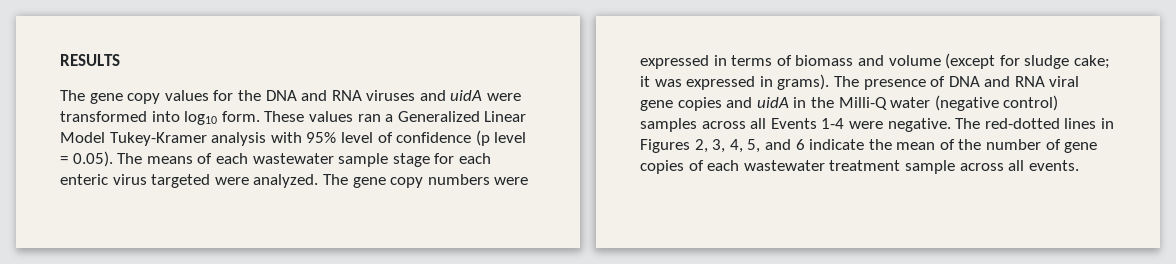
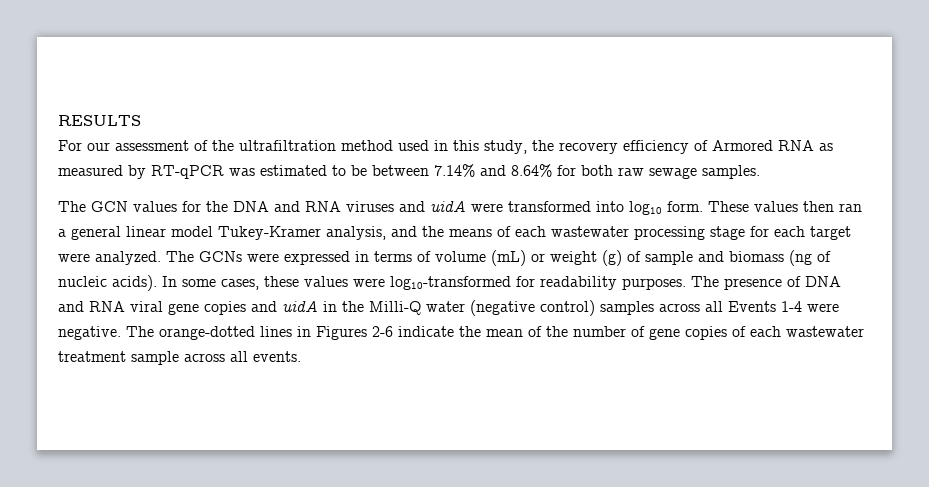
[60,90,161,104] // The gene copy -> [58,140,833,154] [58,164,760,179] [58,201,128,212] // For our assessment of the ultrafiltration method used in this study, the recovery efficiency of Armored RNA as measured by RT-qPCR was estimated to be between 7.14% and 8.64% for both raw sewage samples. // The GCN
(353, 116) none -> [803,201,834,212] then
[397,111,527,122] [60,130,527,146] [60,151,143,167] Generalized Linear Model Tukey-Kramer analysis with 95% level of confidence (p level = 0.05). The -> [71,226,444,240] general linear model Tukey-Kramer analysis, and the
[338,153,389,167] sample -> [634,226,705,240] processing
[60,174,490,188] enteric virus targeted were analyzed. The gene copy numbers -> [810,226,851,240] [58,251,242,265] target were analyzed. The GCNs
[795,53,1110,69] [640,74,830,90] biomass and volume (except for sludge cake; it was expressed in grams). -> [435,250,831,266] [58,275,686,291] volume (mL) or weight (g) of sample and biomass (ng of nucleic acids). In some cases, these values were log10-transformed for readability purposes.
[984,118,1060,129] red-dotted -> [159,326,255,340] orange-dotted
[694,139,805,153] 2, 3, 4, 5, and 6 -> [372,326,393,337] 2-6

